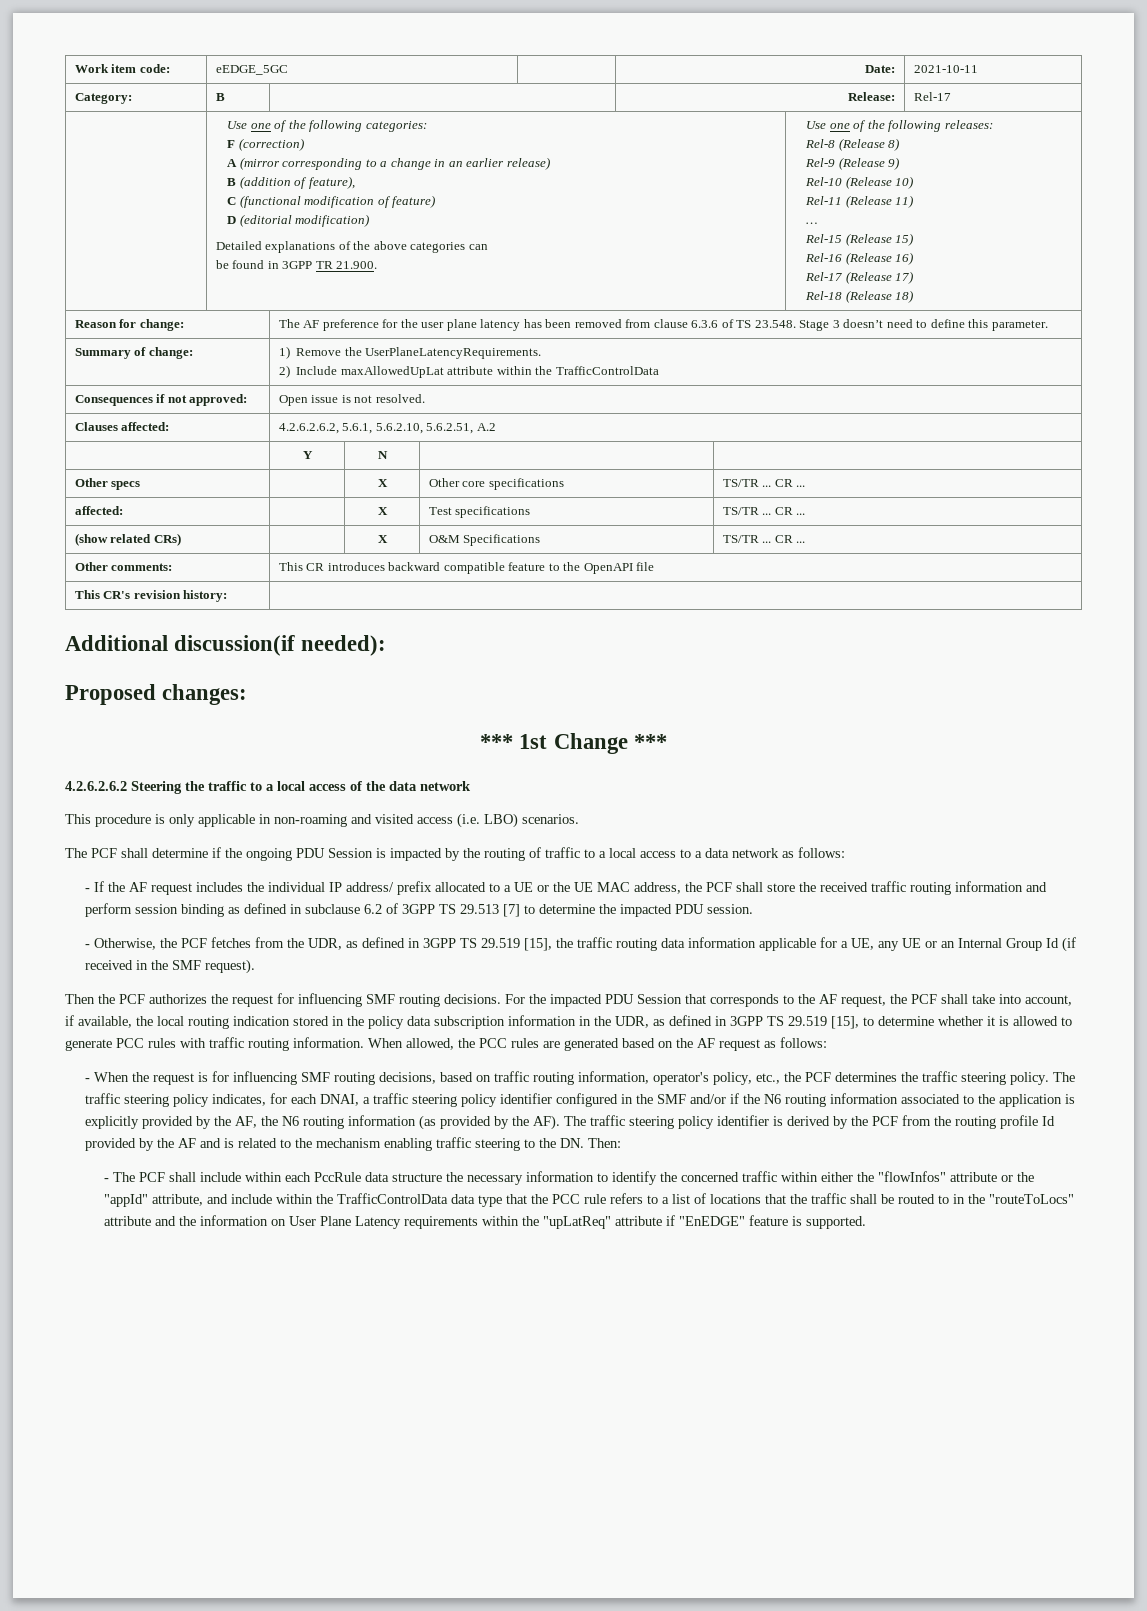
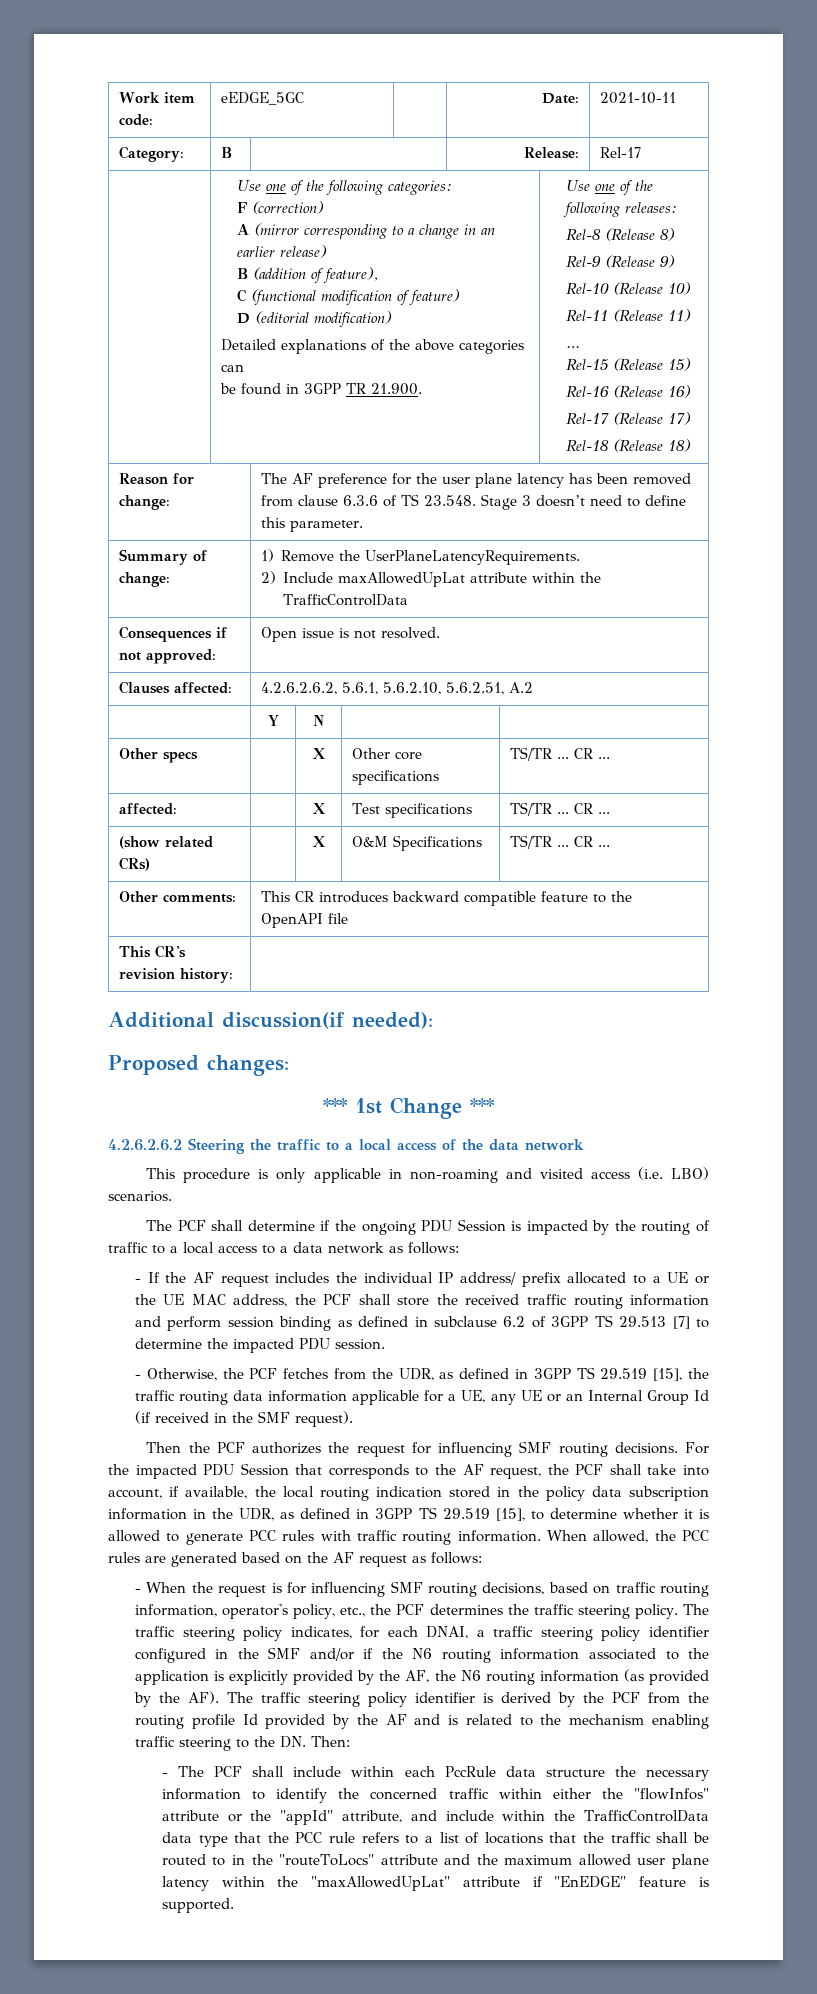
[200,1215,612,1229] information on User Plane Latency requirements within the "upLatReq" -> [504,1854,710,1869] [161,1876,451,1891] maximum allowed user plane latency within the "maxAllowedUpLat"

